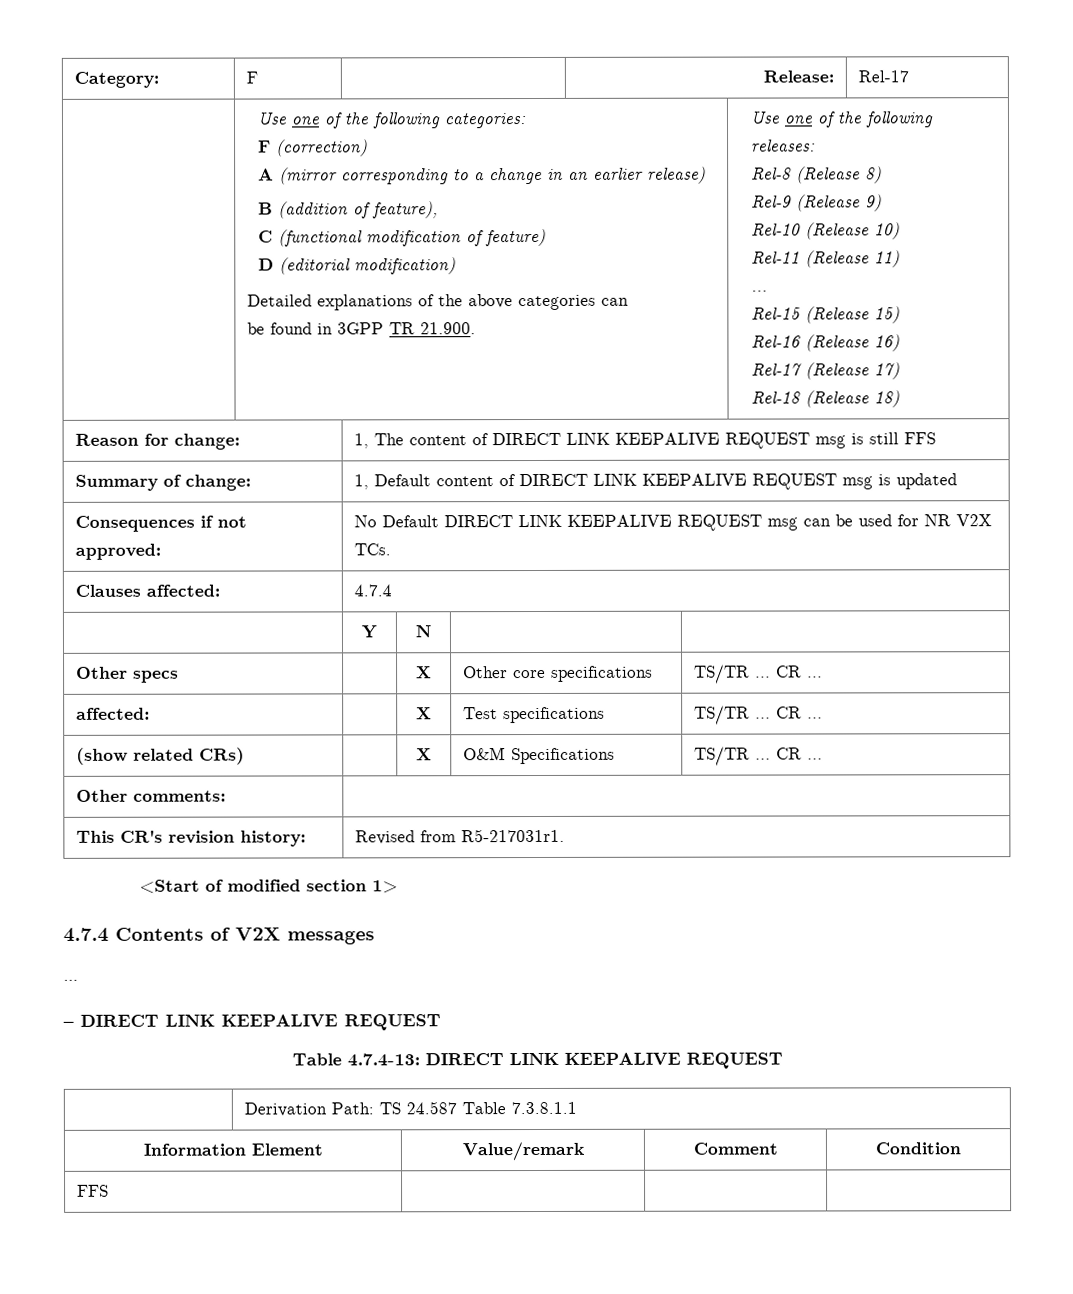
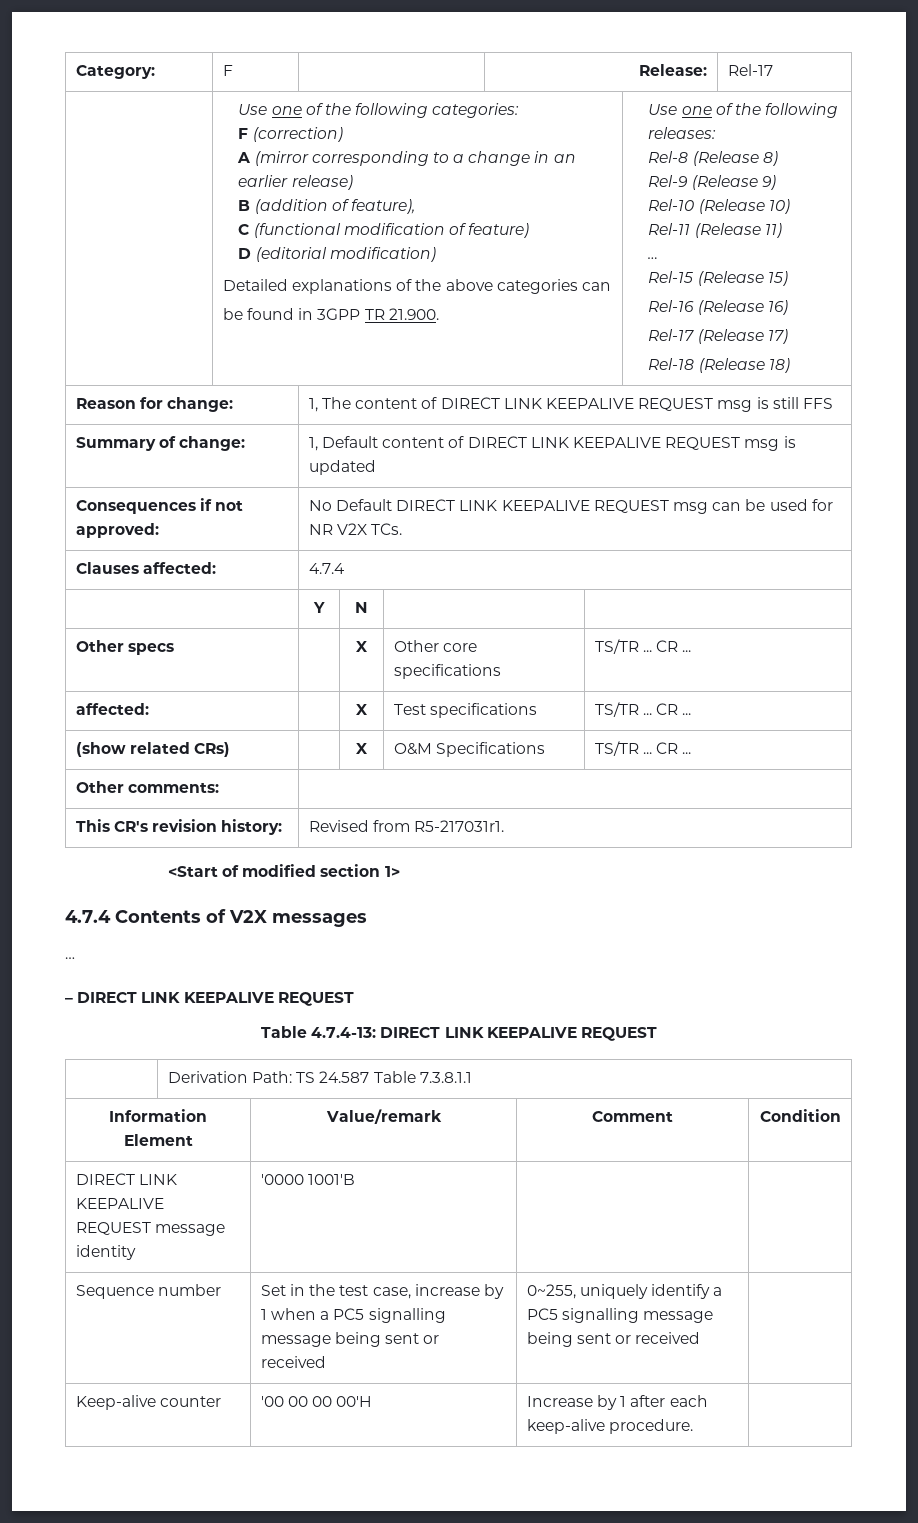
[76,1184,109,1197] FFS | | -> [75,1173,178,1185] [75,1198,164,1209] [75,1222,226,1236] [75,1245,136,1260] [260,1174,356,1185] [75,1284,222,1299] [260,1284,505,1299] [260,1308,446,1323] [260,1332,440,1347] [260,1356,326,1368] [526,1284,723,1299] [526,1308,714,1323] [526,1332,701,1347] [75,1395,222,1410] [260,1396,373,1407] [526,1395,708,1410] [526,1419,694,1434] DIRECT LINK KEEPALIVE REQUEST message identity | '0000 1001'B | | // Sequence number | Set in the test case, increase by 1 when a PC5 signalling message being sent or received | 0~255, uniquely identify a PC5 signalling message being sent or received | // Keep-alive counter | '00 00 00 00'H | Increase by 1 after each keep-alive procedure.

